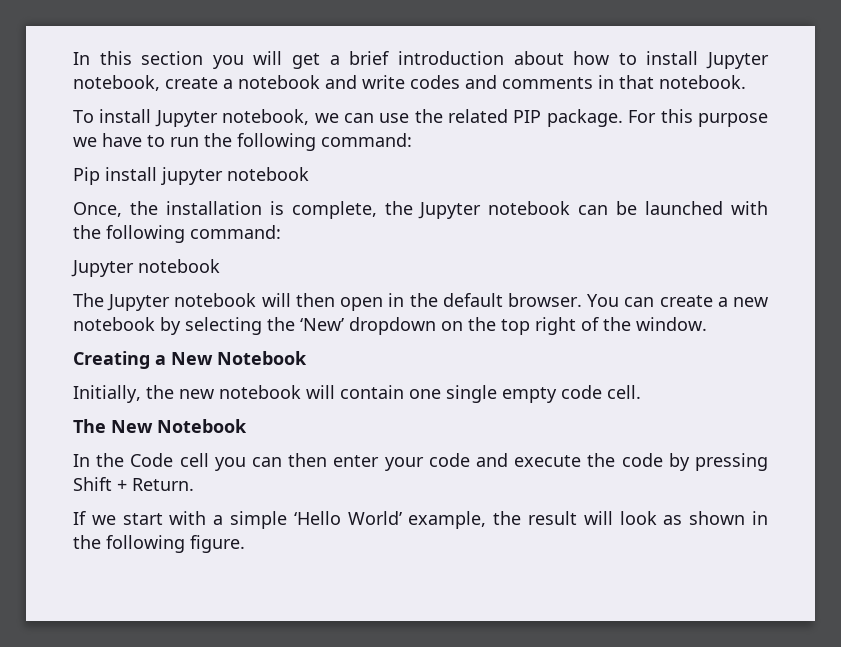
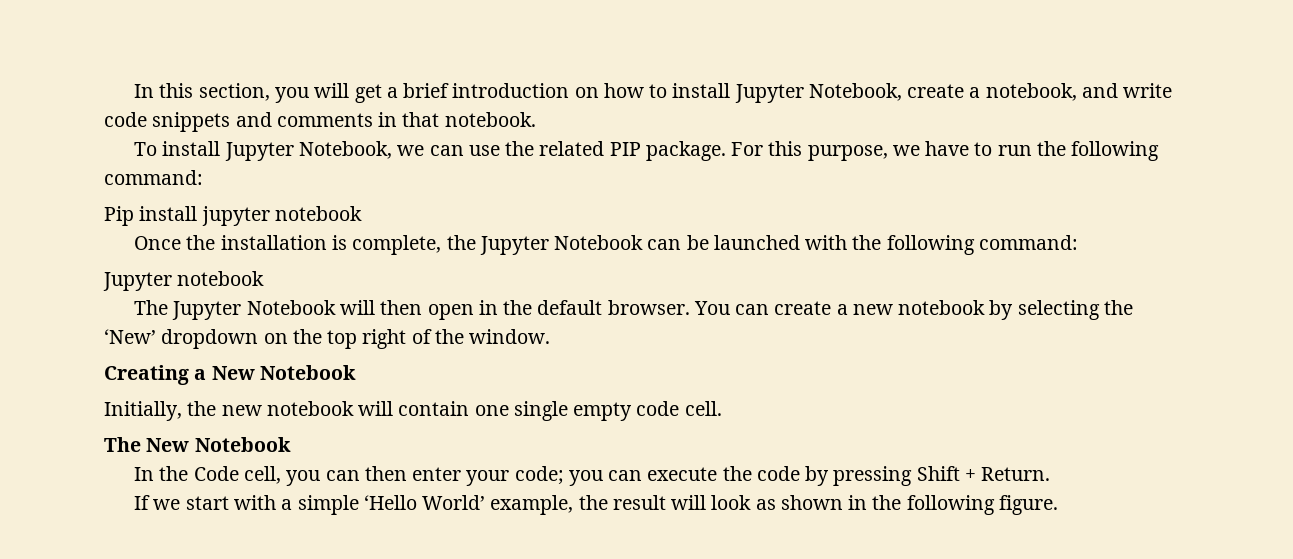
[141,51,204,65] section -> [198,83,270,101] section,
[513,51,564,65] about -> [574,87,599,98] on
[73,75,320,91] notebook, create a notebook -> [808,83,1077,101] Notebook, create a notebook,
[410,75,460,89] codes -> [104,112,231,132] code snippets
[222,109,310,125] notebook, -> [299,141,393,159] Notebook,
[697,113,768,127] purpose -> [807,145,888,161] purpose,
[73,202,122,217] Once, -> [134,236,182,250] Once
[488,201,571,215] notebook -> [554,235,644,250] Notebook
[174,293,257,307] notebook -> [246,300,336,315] Notebook
[179,453,209,467] cell -> [244,466,282,484] cell,
[428,453,508,467] code and -> [514,466,643,486] code; you can

